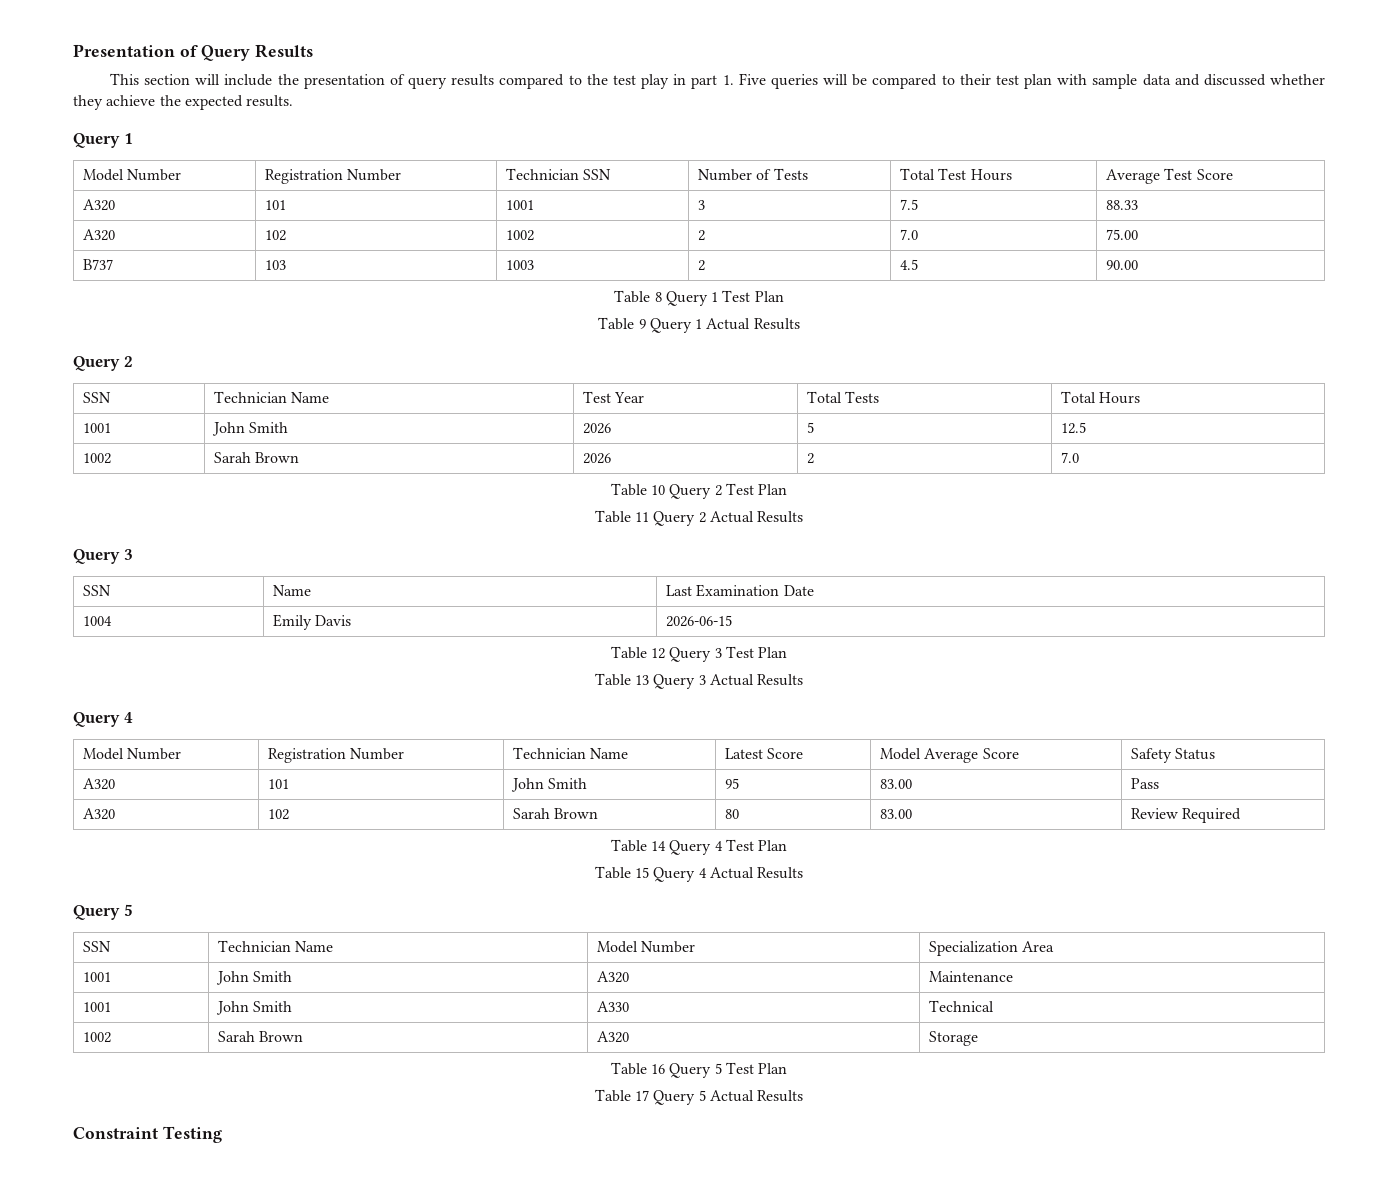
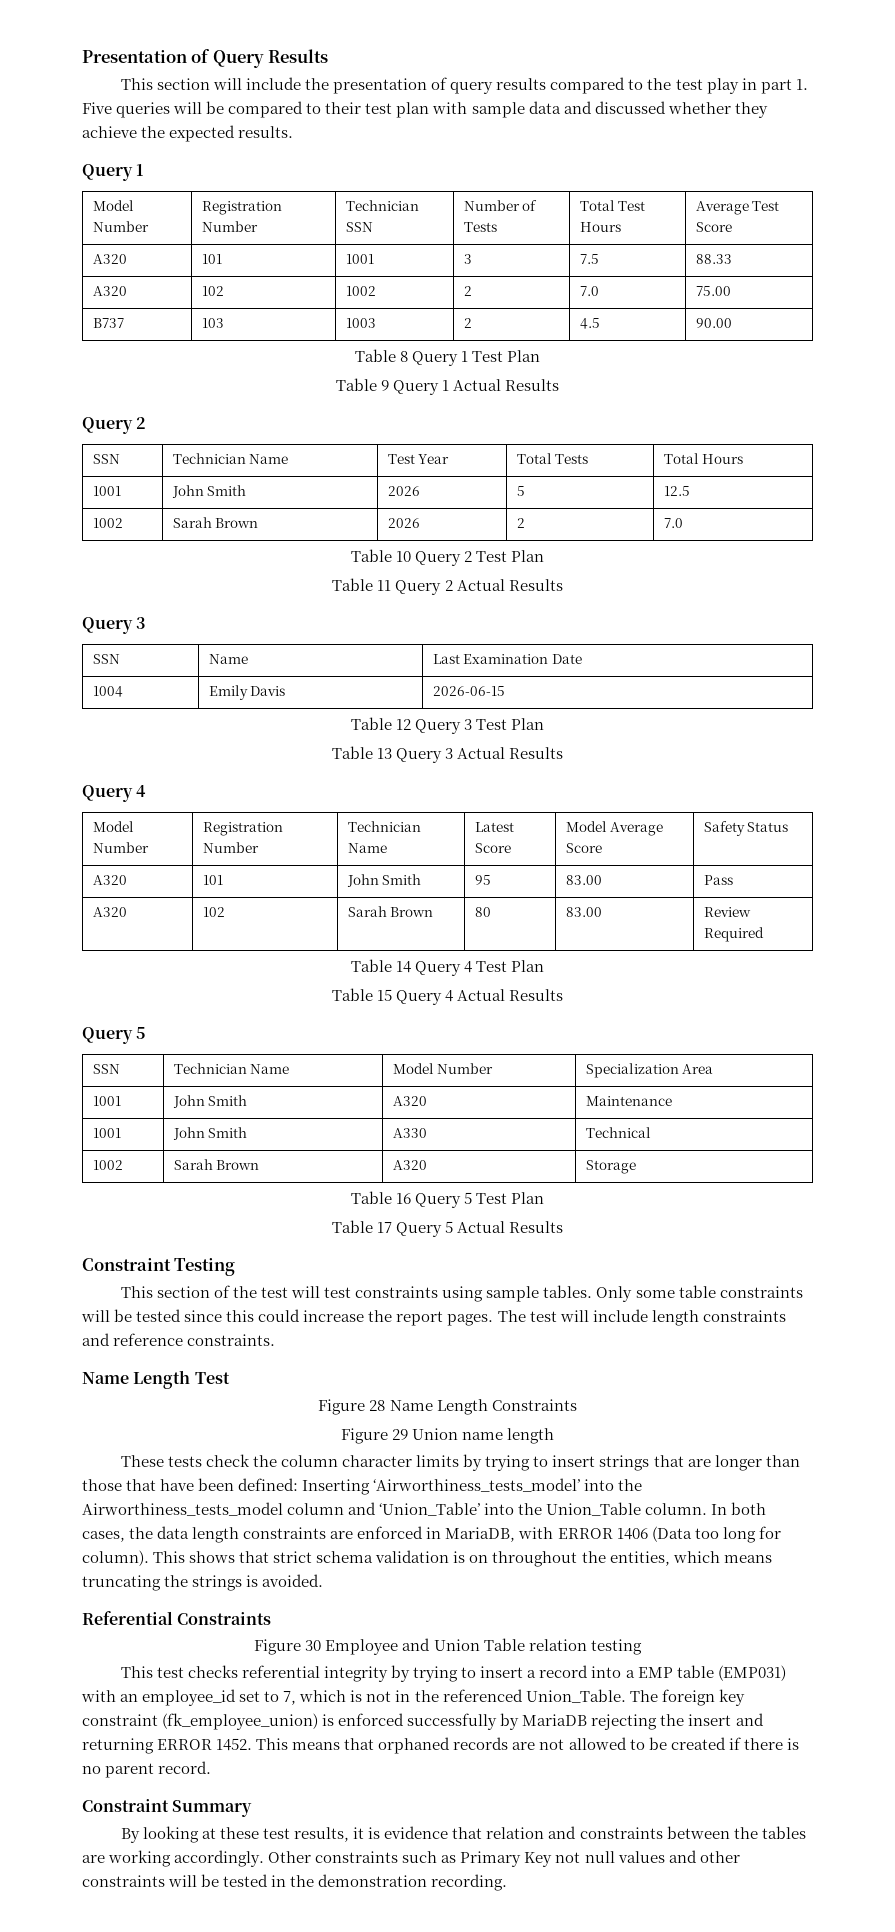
(222, 1134) none -> [120,1285,803,1302] [81,1309,786,1326] [82,1333,276,1346] [82,1370,230,1389] [318,1399,577,1415] [340,1428,555,1444] [120,1454,800,1471] [82,1478,643,1495] [82,1502,767,1516] [82,1526,781,1543] [82,1550,772,1567] [82,1574,324,1591] [82,1611,272,1625] [254,1638,642,1655] [120,1665,786,1682] [81,1689,745,1706] [82,1713,764,1730] [82,1737,799,1754] [82,1761,212,1778] [82,1799,253,1817] [120,1826,806,1843] [82,1850,740,1867] [82,1874,508,1891] // This section of the test will test constraints using sample tables. Only some table constraints will be tested since this could increase the report pages. The test will include length constraints and reference constraints. // Name Length Test // Figure 28 Name Length Constraints // Figure 29 Union name length // These tests check the column character limits by trying to insert strings that are longer than those that have been defined: Inserting ‘Airworthiness_tests_model’ into the Airworthiness_tests_model column and ‘Union_Table’ into the Union_Table column. In both cases, the data length constraints are enforced in MariaDB, with ERROR 1406 (Data too long for column). This shows that strict schema validation is on throughout the entities, which means truncating the strings is avoided. // Referential Constraints // Figure 30 Employee and Union Table relation testing // This test checks referential integrity by trying to insert a record into a EMP table (EMP031) with an employee_id set to 7, which is not in the referenced Union_Table. The foreign key constraint (fk_employee_union) is enforced successfully by MariaDB rejecting the insert and returning ERROR 1452. This means that orphaned records are not allowed to be created if there is no parent record. // Constraint Summary // By looking at these test results, it is evidence that relation and constraints between the tables are working accordingly. Other constraints such as Primary Key not null values and other constraints will be tested in the demonstration recording.

